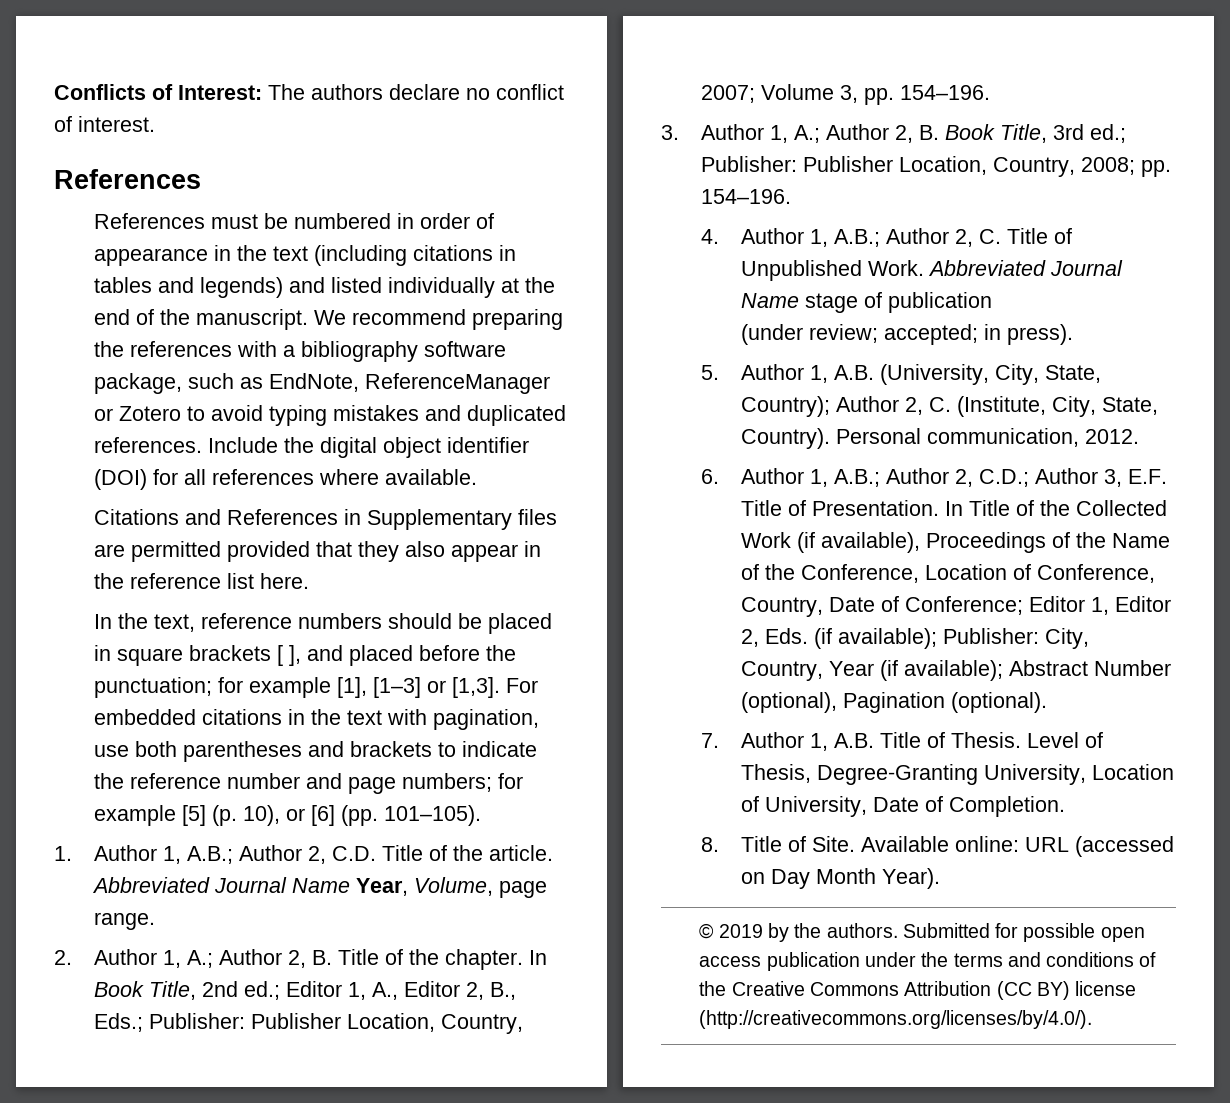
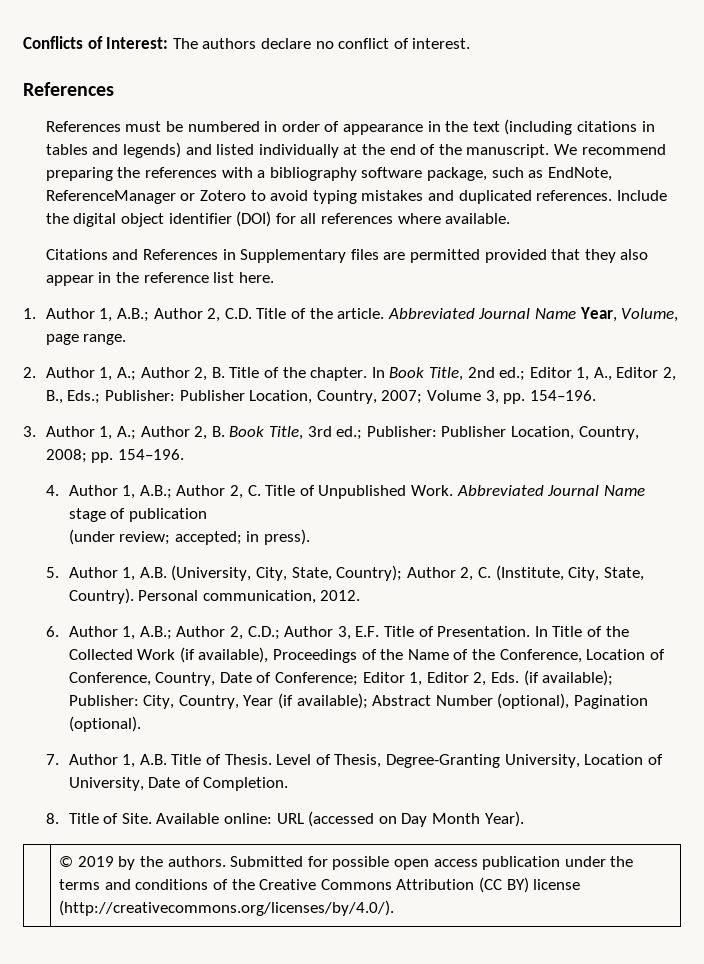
[93,613,552,634] [93,645,516,666] [93,677,538,698] [93,709,539,730] [93,741,537,762] [93,773,523,794] [93,805,481,826] // In the text, reference numbers should be placed in square brackets [ ], and placed before the punctuation; for example [1], [1–3] or [1,3]. For embedded citations in the text with pagination, use both parentheses and brackets to indicate the reference number and page numbers; for example [5] (p. 10), or [6] (pp. 101–105). -> (274, 277) none

